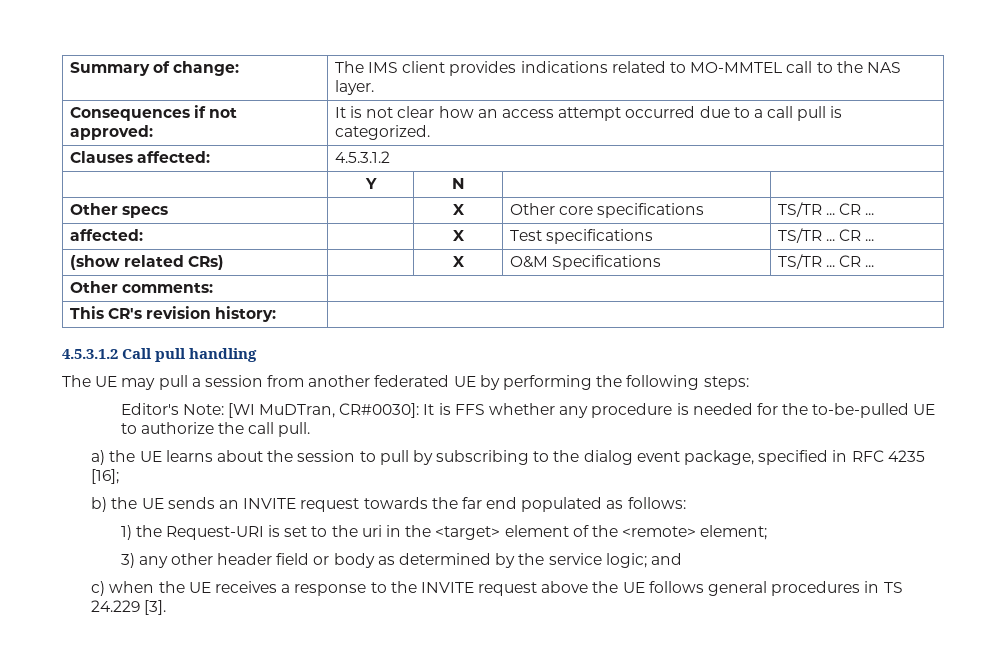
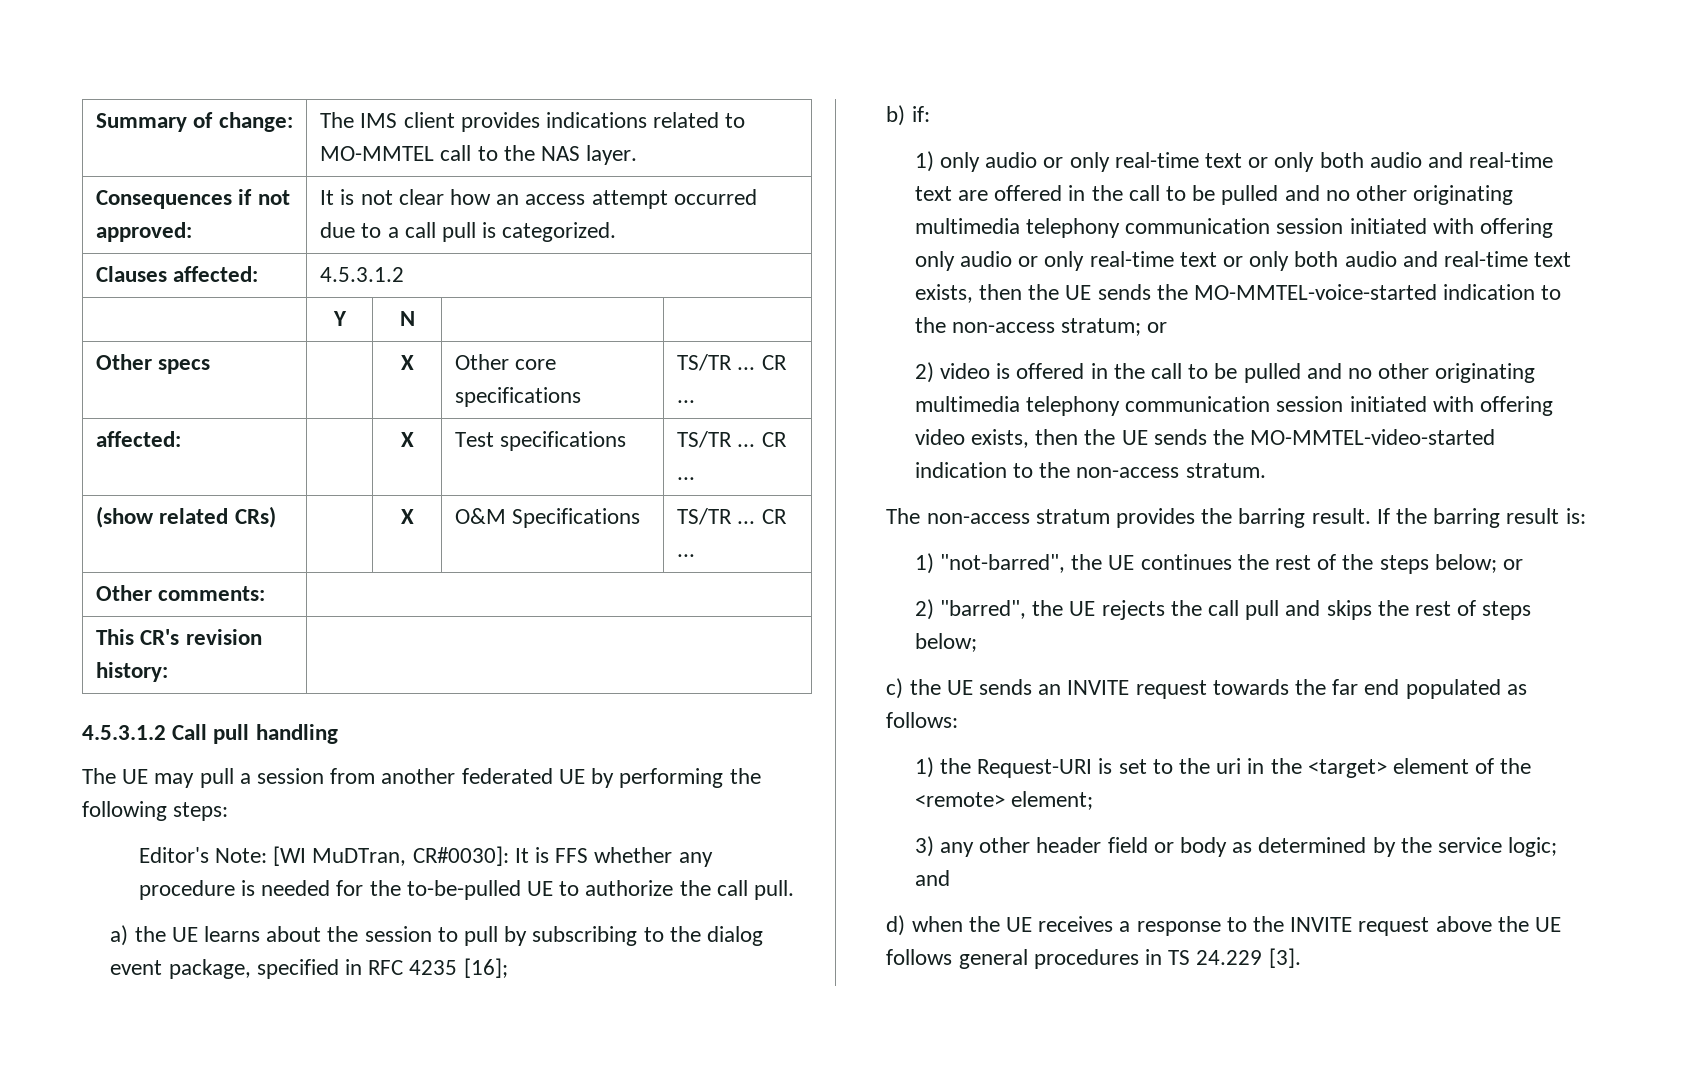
(108, 504) none -> [911,106,930,122] [914,151,1554,172] [914,185,1514,205] [914,218,1553,238] [914,251,1572,271] [914,284,1562,303] [914,317,1168,336] [914,362,1536,383] [914,396,1553,416] [914,429,1496,448] [914,462,1266,478] [886,508,1586,528] [914,553,1523,574] [914,599,1532,620] [914,633,977,652] [886,678,904,699] if: // 1) only audio or only real-time text or only both audio and real-time text are offered in the call to be pulled and no other originating multimedia telephony communication session initiated with offering only audio or only real-time text or only both audio and real-time text exists, then the UE sends the MO-MMTEL-voice-started indication to the non-access stratum; or // 2) video is offered in the call to be pulled and no other originating multimedia telephony communication session initiated with offering video exists, then the UE sends the MO-MMTEL-video-started indication to the non-access stratum. // The non-access stratum provides the barring result. If the barring result is: // 1) "not-barred", the UE continues the rest of the steps below; or // 2) "barred", the UE rejects the call pull and skips the rest of steps below; // c)
[91,581,106,596] c) -> [886,915,906,936] d)

